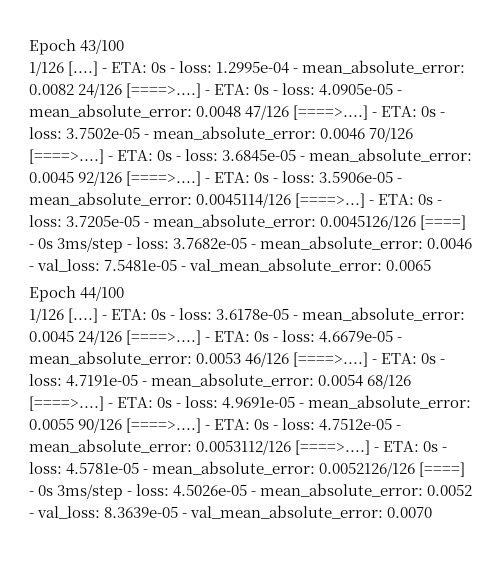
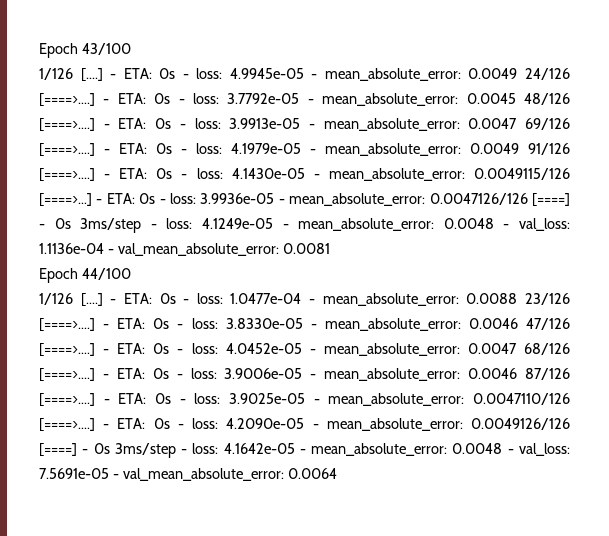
[216,60,466,74] [29,83,403,98] [29,104,446,120] [29,126,414,142] [29,148,473,164] [29,171,403,186] [29,192,292,208] 1.2995e-04 - mean_absolute_error: 0.0082 24/126 [====>....] - ETA: 0s - loss: 4.0905e-05 - mean_absolute_error: 0.0048 47/126 [====>....] - ETA: 0s - loss: 3.7502e-05 - mean_absolute_error: 0.0046 70/126 [====>....] - ETA: 0s - loss: 3.6845e-05 - mean_absolute_error: 0.0045 92/126 [====>....] - ETA: 0s - loss: 3.5906e-05 - mean_absolute_error: 0.0045114/126 -> [229,68,570,81] [39,93,570,106] [39,118,570,131] [39,143,570,156] [39,168,570,181] 4.9945e-05 - mean_absolute_error: 0.0049 24/126 [====>....] - ETA: 0s - loss: 3.7792e-05 - mean_absolute_error: 0.0045 48/126 [====>....] - ETA: 0s - loss: 3.9913e-05 - mean_absolute_error: 0.0047 69/126 [====>....] - ETA: 0s - loss: 4.1979e-05 - mean_absolute_error: 0.0049 91/126 [====>....] - ETA: 0s - loss: 4.1430e-05 - mean_absolute_error: 0.0049115/126
[66,214,467,230] [29,236,473,253] [29,258,432,272] 3.7205e-05 - mean_absolute_error: 0.0045126/126 [====] - 0s 3ms/step - loss: 3.7682e-05 - mean_absolute_error: 0.0046 - val_loss: 7.5481e-05 - val_mean_absolute_error: 0.0065 -> [200,193,570,206] [39,218,570,233] [39,243,330,256] 3.9936e-05 - mean_absolute_error: 0.0047126/126 [====] - 0s 3ms/step - loss: 4.1249e-05 - mean_absolute_error: 0.0048 - val_loss: 1.1136e-04 - val_mean_absolute_error: 0.0081
[216,307,466,321] [29,330,403,345] [29,351,446,367] [29,373,364,387] 3.6178e-05 - mean_absolute_error: 0.0045 24/126 [====>....] - ETA: 0s - loss: 4.6679e-05 - mean_absolute_error: 0.0053 46/126 [====>....] - ETA: 0s - loss: 4.7191e-05 - mean_absolute_error: 0.0054 -> [230,293,570,306] [39,318,570,331] [39,343,517,356] 1.0477e-04 - mean_absolute_error: 0.0088 23/126 [====>....] - ETA: 0s - loss: 3.8330e-05 - mean_absolute_error: 0.0046 47/126 [====>....] - ETA: 0s - loss: 4.0452e-05 - mean_absolute_error: 0.0047
[222,395,472,409] [29,418,402,433] [29,439,448,455] [29,461,466,477] [29,483,473,500] [29,505,433,519] 4.9691e-05 - mean_absolute_error: 0.0055 90/126 [====>....] - ETA: 0s - loss: 4.7512e-05 - mean_absolute_error: 0.0053112/126 [====>....] - ETA: 0s - loss: 4.5781e-05 - mean_absolute_error: 0.0052126/126 [====] - 0s 3ms/step - loss: 4.5026e-05 - mean_absolute_error: 0.0052 - val_loss: 8.3639e-05 - val_mean_absolute_error: 0.0070 -> [224,368,570,381] [39,393,570,406] [39,418,570,431] [39,443,570,458] [39,468,337,481] 3.9006e-05 - mean_absolute_error: 0.0046 87/126 [====>....] - ETA: 0s - loss: 3.9025e-05 - mean_absolute_error: 0.0047110/126 [====>....] - ETA: 0s - loss: 4.2090e-05 - mean_absolute_error: 0.0049126/126 [====] - 0s 3ms/step - loss: 4.1642e-05 - mean_absolute_error: 0.0048 - val_loss: 7.5691e-05 - val_mean_absolute_error: 0.0064

